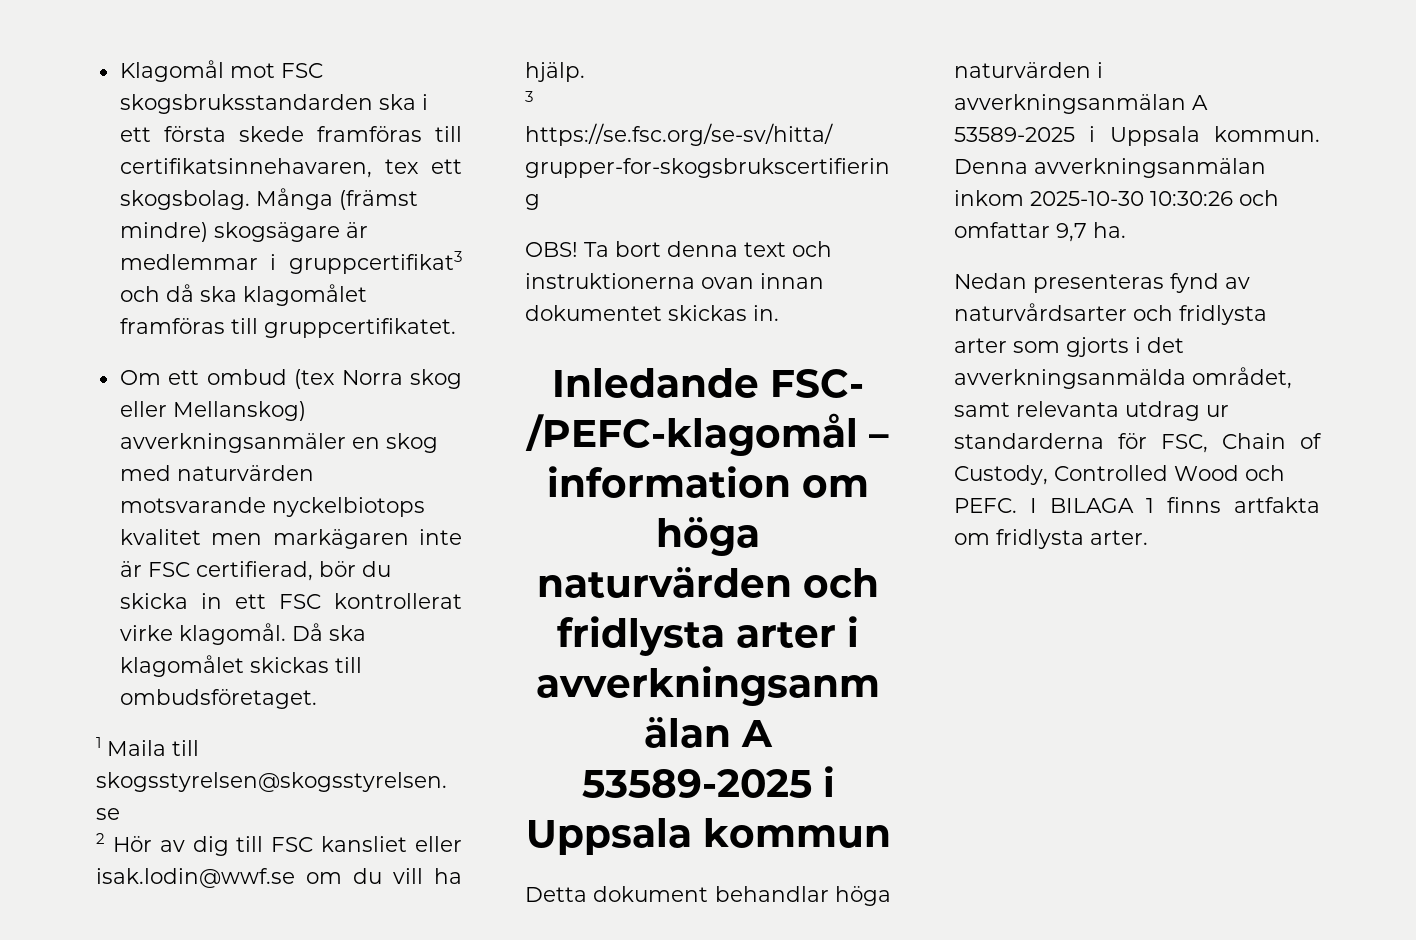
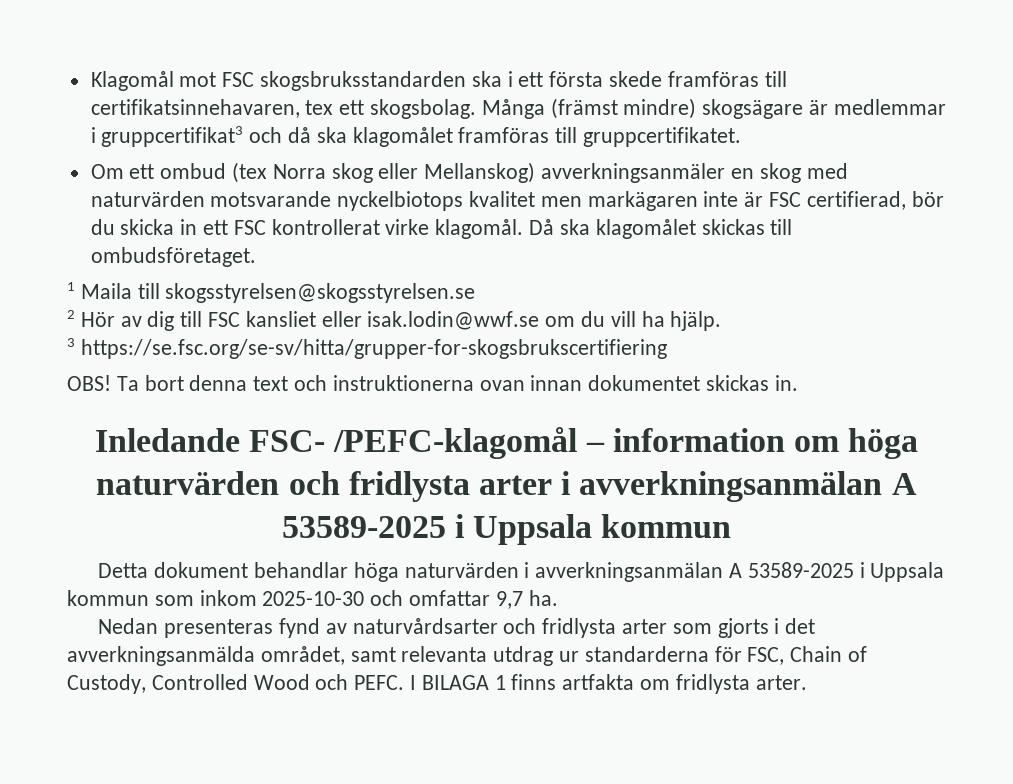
[1214,126,1320,142] [954,158,1266,178] kommun. Denna avverkningsanmälan -> [67,590,194,606] kommun som
[1150,191,1233,206] 10:30:26 -> (365, 598) none

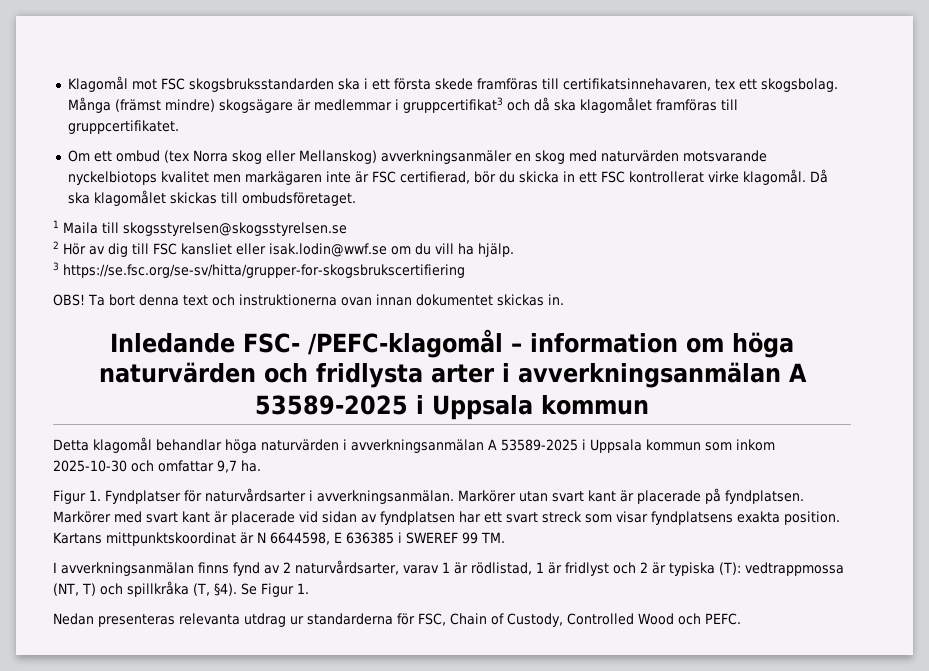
[154,562,249,578] dokument -> [93,437,152,453] klagomål
[98,618,816,638] [67,646,396,666] Nedan presenteras fynd av naturvårdsarter och fridlysta arter som gjorts i det avverkningsanmälda området, samt -> [53,488,804,504] [53,511,840,525] [53,532,505,546] [53,560,844,576] [53,581,309,597] [53,613,175,627] Figur 1. Fyndplatser för naturvårdsarter i avverkningsanmälan. Markörer utan svart kant är placerade på fyndplatsen. Markörer med svart kant är placerade vid sidan av fyndplatsen har ett svart streck som visar fyndplatsens exakta position. Kartans mittpunktskoordinat är N 6644598, E 636385 i SWEREF 99 TM. // I avverkningsanmälan finns fynd av 2 naturvårdsarter, varav 1 är rödlistad, 1 är fridlyst och 2 är typiska (T): vedtrappmossa (NT, T) och spillkråka (T, §4). Se Figur 1. // Nedan presenteras
[410,674,807,694] I BILAGA 1 finns artfakta om fridlysta arter. -> (741, 619) none

